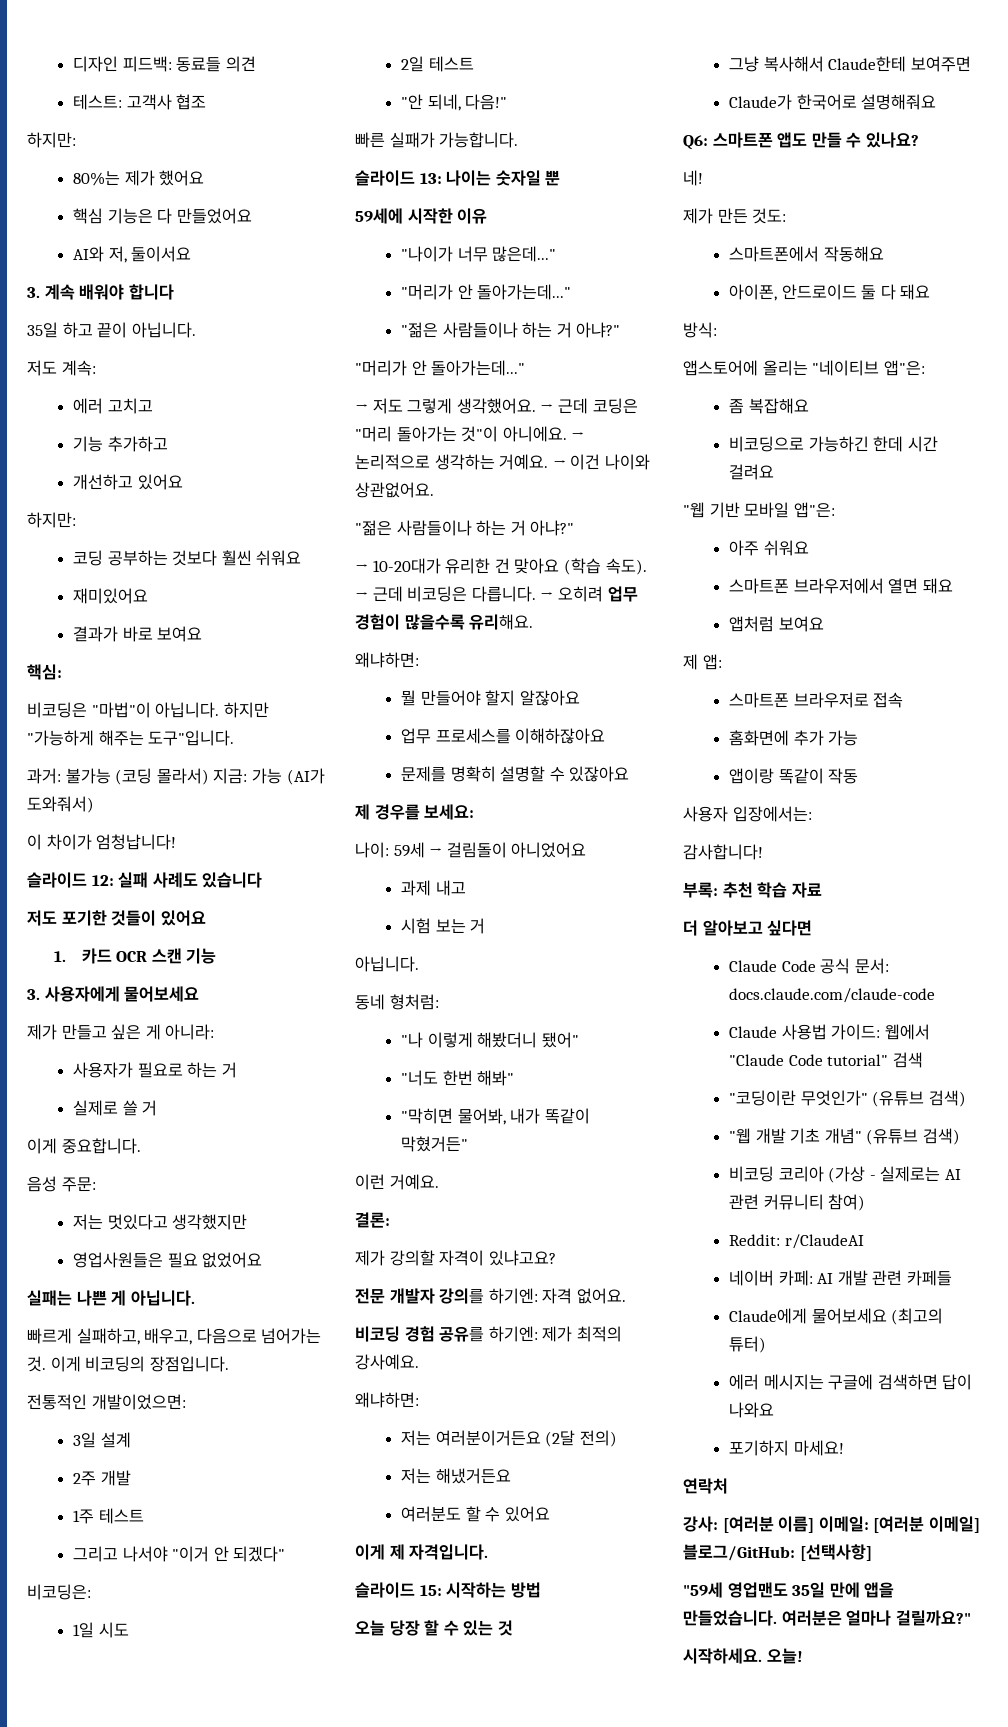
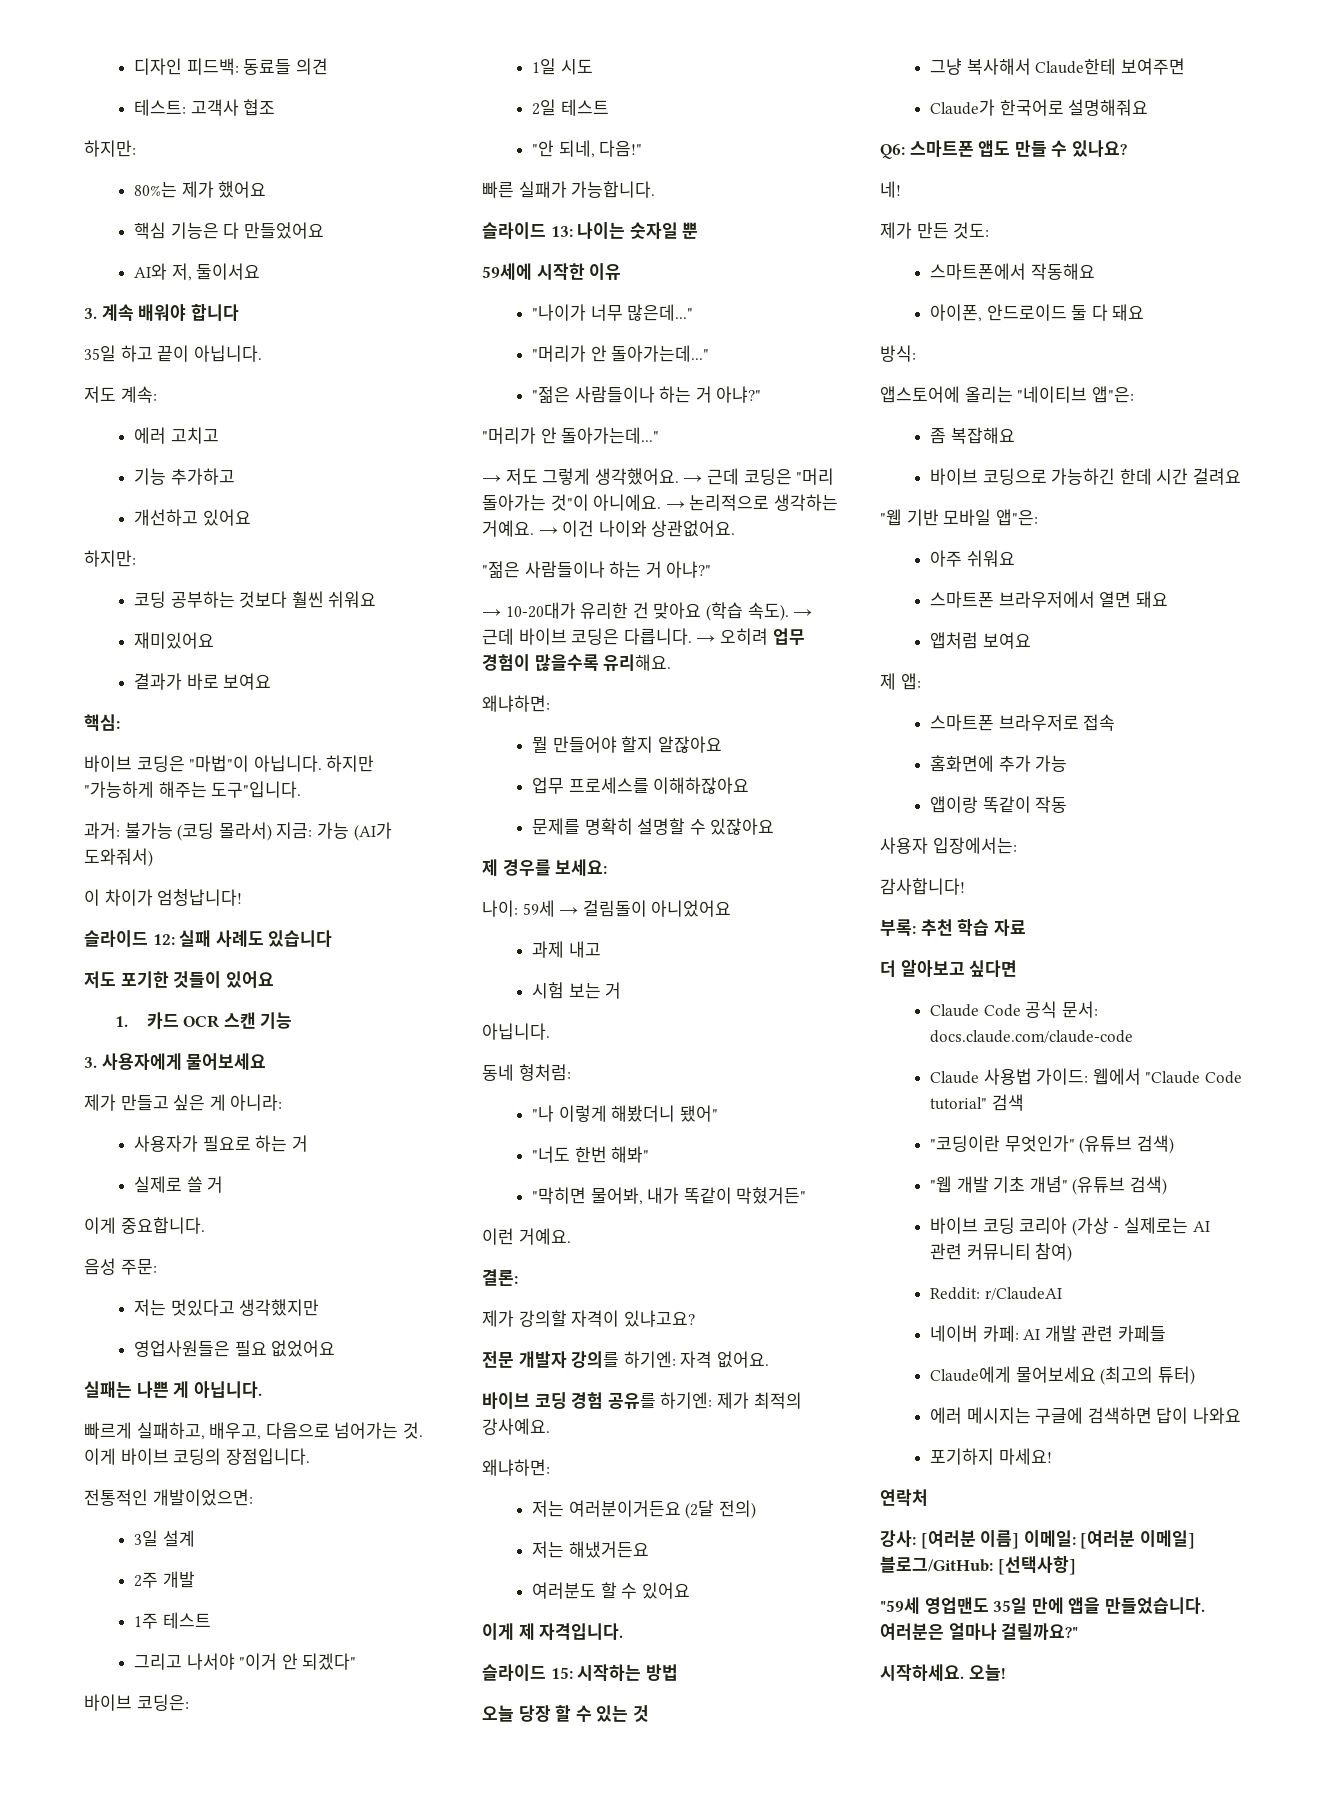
[27,702,87,718] 비코딩은 -> [84,755,185,772] 바이브 코딩은
[85,1356,146,1372] 비코딩의 -> [120,1448,222,1465] 바이브 코딩의
[27,1584,91,1600] 비코딩은: -> [84,1694,189,1711] 바이브 코딩은:
[407,586,468,602] 비코딩은 -> [518,628,620,645] 바이브 코딩은
[355,1326,400,1342] 비코딩 -> [482,1392,567,1409] 바이브 코딩
[728,436,804,452] 비코딩으로 -> [929,468,1047,485] 바이브 코딩으로
[728,1166,774,1182] 비코딩 -> [929,1217,1015,1234] 바이브 코딩

